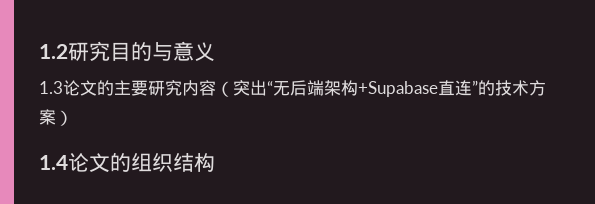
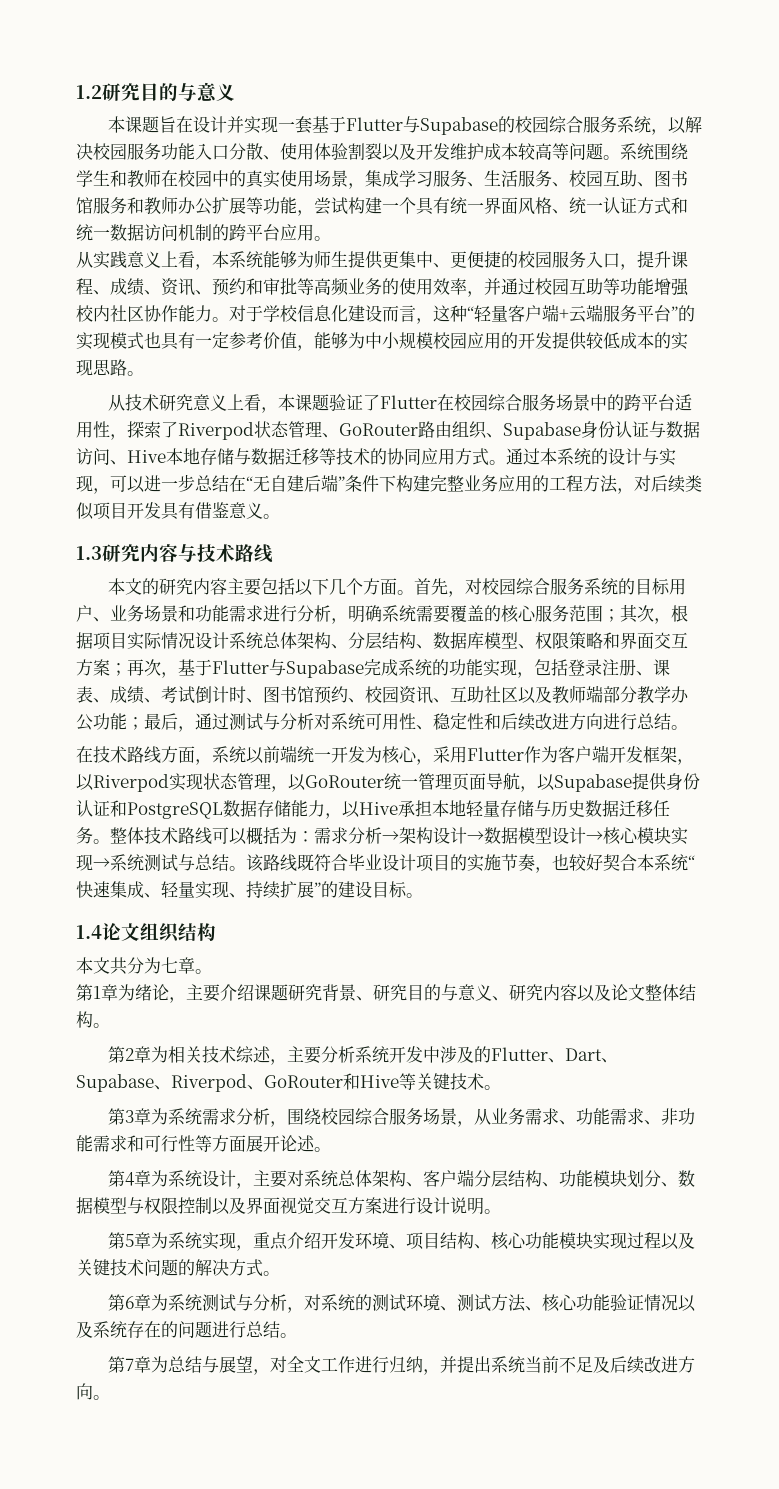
[39,80,546,97] [39,109,73,126] 1.3论文的主要研究内容（突出“无后端架构+Supabase直连”的技术方案） -> [107,116,702,135] [76,143,688,161] [76,169,688,189] [76,196,688,216] [76,224,331,241] [76,250,688,270] [76,278,689,297] [76,304,695,324] [76,332,688,351] [76,359,144,376] [107,394,692,413] [76,421,700,440] [76,448,676,466] [76,474,702,494] [76,502,280,520] [76,544,273,563] [107,578,686,597] [76,604,688,624] [76,632,688,650] [76,659,670,678] [76,685,689,704] [76,713,688,732] [76,745,694,765] [76,773,700,792] [76,800,670,819] [76,827,688,845] [76,854,695,873] [76,881,423,899] 本课题旨在设计并实现一套基于Flutter与Supabase的校园综合服务系统，以解决校园服务功能入口分散、使用体验割裂以及开发维护成本较高等问题。系统围绕学生和教师在校园中的真实使用场景，集成学习服务、生活服务、校园互助、图书馆服务和教师办公扩展等功能，尝试构建一个具有统一界面风格、统一认证方式和统一数据访问机制的跨平台应用。 // 从实践意义上看，本系统能够为师生提供更集中、更便捷的校园服务入口，提升课程、成绩、资讯、预约和审批等高频业务的使用效率，并通过校园互助等功能增强校内社区协作能力。对于学校信息化建设而言，这种“轻量客户端+云端服务平台”的实现模式也具有一定参考价值，能够为中小规模校园应用的开发提供较低成本的实现思路。 // 从技术研究意义上看，本课题验证了Flutter在校园综合服务场景中的跨平台适用性，探索了Riverpod状态管理、GoRouter路由组织、Supabase身份认证与数据访问、Hive本地存储与数据迁移等技术的协同应用方式。通过本系统的设计与实现，可以进一步总结在“无自建后端”条件下构建完整业务应用的工程方法，对后续类似项目开发具有借鉴意义。 // 1.3研究内容与技术路线 // 本文的研究内容主要包括以下几个方面。首先，对校园综合服务系统的目标用户、业务场景和功能需求进行分析，明确系统需要覆盖的核心服务范围；其次，根据项目实际情况设计系统总体架构、分层结构、数据库模型、权限策略和界面交互方案；再次，基于Flutter与Supabase完成系统的功能实现，包括登录注册、课表、成绩、考试倒计时、图书馆预约、校园资讯、互助社区以及教师端部分教学办公功能；最后，通过测试与分析对系统可用性、稳定性和后续改进方向进行总结。 // 在技术路线方面，系统以前端统一开发为核心，采用Flutter作为客户端开发框架，以Riverpod实现状态管理，以GoRouter统一管理页面导航，以Supabase提供身份认证和PostgreSQL数据存储能力，以Hive承担本地轻量存储与历史数据迁移任务。整体技术路线可以概括为：需求分析→架构设计→数据模型设计→核心模块实现→系统测试与总结。该路线既符合毕业设计项目的实施节奏，也较好契合本系统“快速集成、轻量实现、持续扩展”的建设目标。
[110,153,131,172] 的 -> (140, 932) none
(215, 162) none -> [76,957,212,975] [76,984,696,1003] [76,1011,110,1028] [107,1046,618,1065] [76,1073,501,1092] [107,1108,695,1127] [76,1135,331,1152] [107,1169,695,1189] [76,1197,501,1215] [107,1232,695,1251] [76,1259,280,1277] [107,1294,696,1313] [76,1321,297,1338] [107,1355,695,1375] [76,1383,110,1400] // 本文共分为七章。 // 第1章为绪论，主要介绍课题研究背景、研究目的与意义、研究内容以及论文整体结构。 // 第2章为相关技术综述，主要分析系统开发中涉及的Flutter、Dart、Supabase、Riverpod、GoRouter和Hive等关键技术。 // 第3章为系统需求分析，围绕校园综合服务场景，从业务需求、功能需求、非功能需求和可行性等方面展开论述。 // 第4章为系统设计，主要对系统总体架构、客户端分层结构、功能模块划分、数据模型与权限控制以及界面视觉交互方案进行设计说明。 // 第5章为系统实现，重点介绍开发环境、项目结构、核心功能模块实现过程以及关键技术问题的解决方式。 // 第6章为系统测试与分析，对系统的测试环境、测试方法、核心功能验证情况以及系统存在的问题进行总结。 // 第7章为总结与展望，对全文工作进行归纳，并提出系统当前不足及后续改进方向。

